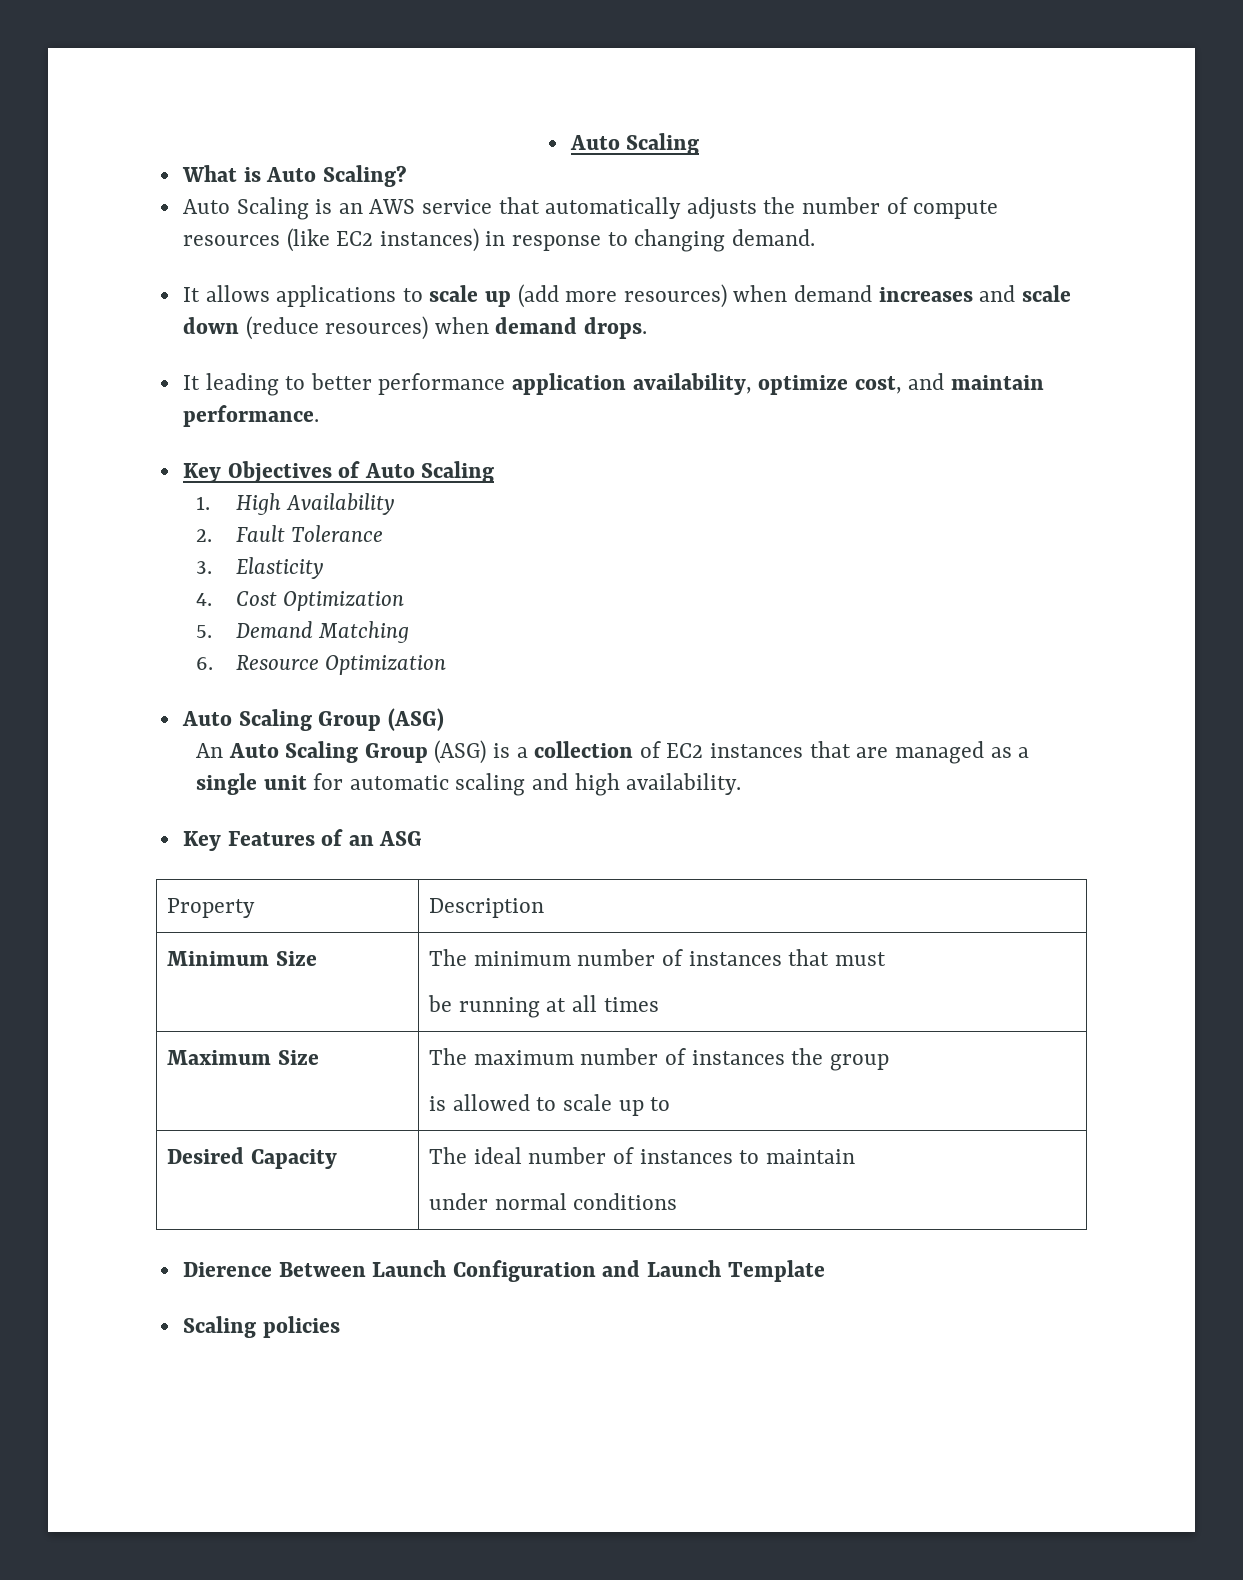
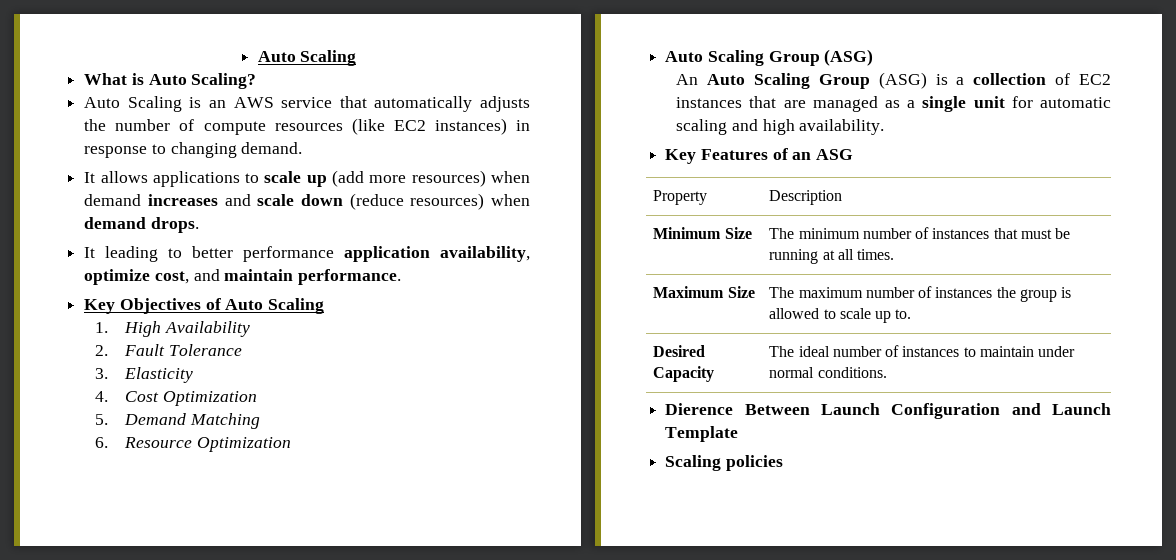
(886, 959) // -> (1053, 234) none
[603,997,659,1012] times -> [857,249,895,260] times.
(889, 1062) // -> (1058, 295) none
[650,1097,671,1111] to -> [895,309,912,319] to.
(855, 1156) // -> (1035, 351) none
[573,1193,678,1210] conditions -> [817,367,887,378] conditions.

